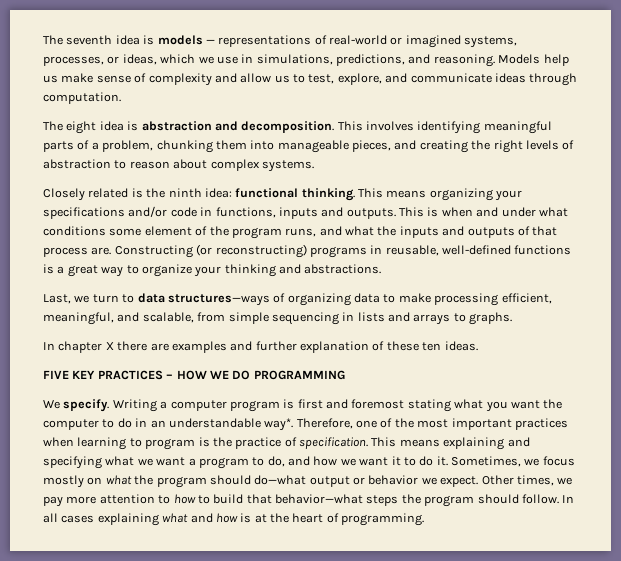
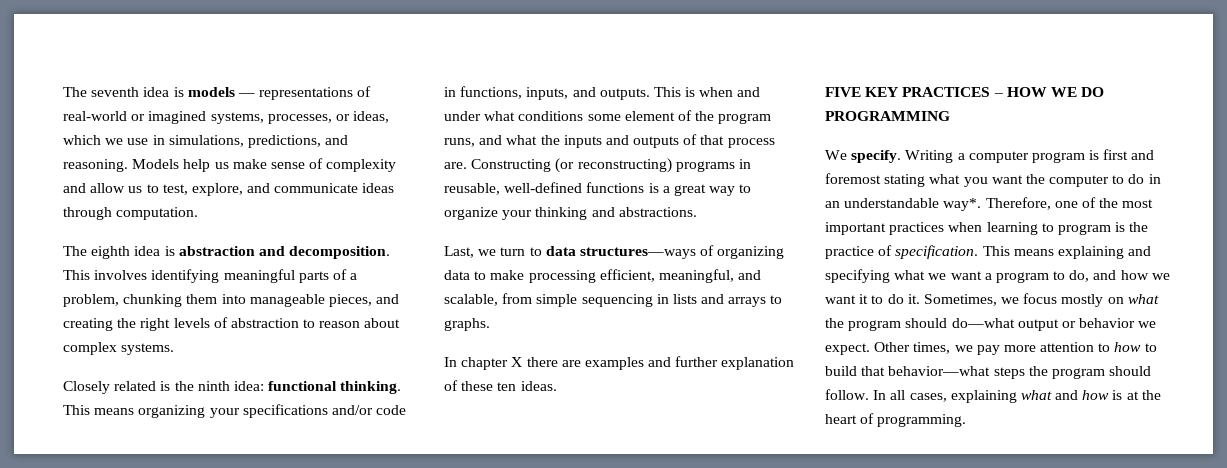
[66,121,97,134] eight -> [91,246,131,259] eighth
[278,207,318,219] inputs -> [526,87,569,100] inputs,
[61,515,95,523] cases -> [909,393,947,402] cases,

